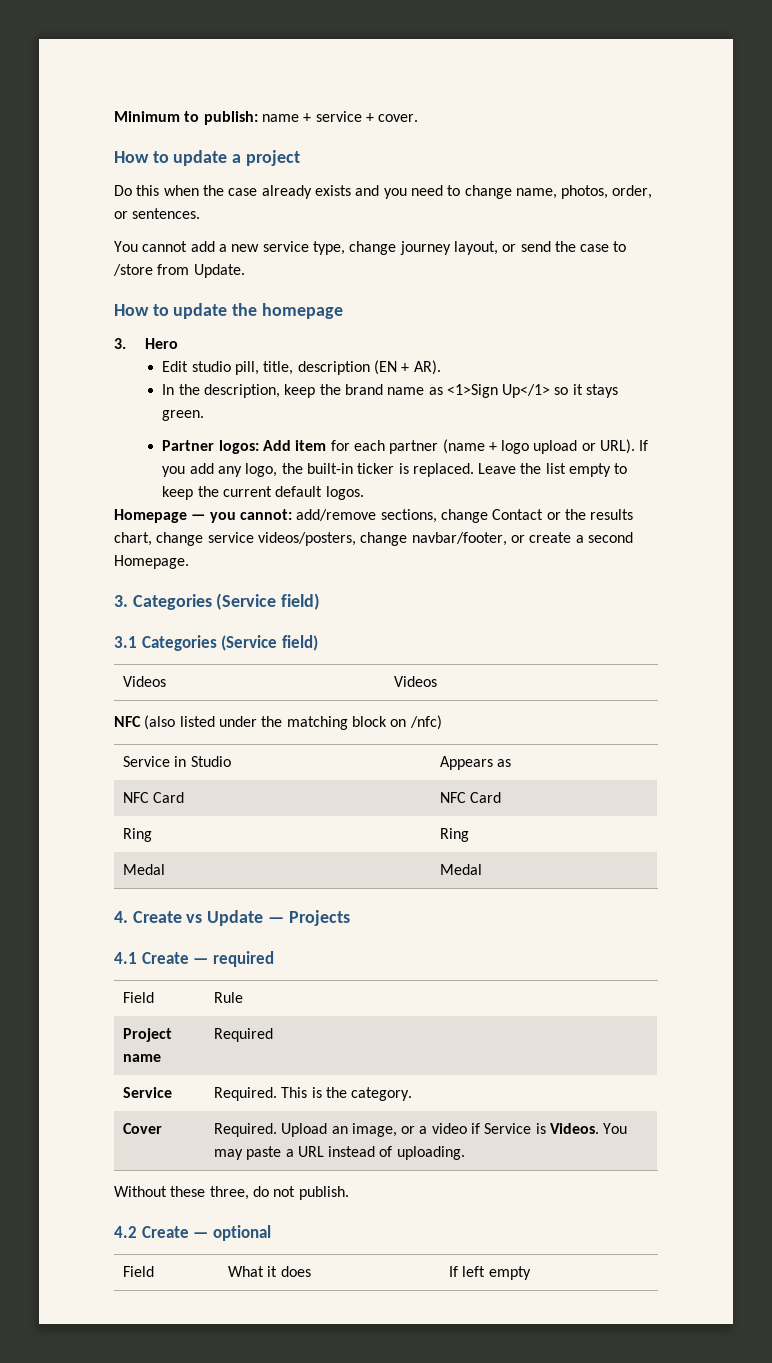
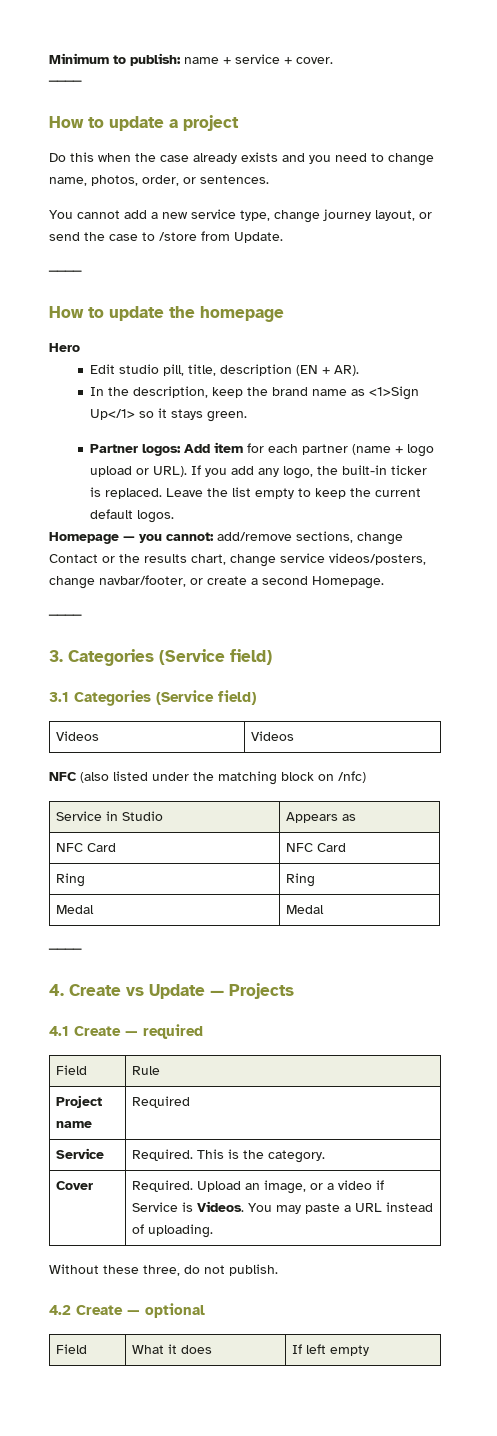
(419, 118) none -> [48,80,82,86] // ────
(245, 271) none -> [48,270,82,276] // ────
[114,338,126,349] 3. -> (284, 314) none
(189, 562) none -> [48,614,82,620] // ────
(482, 869) none -> [48,948,82,954] // ────

